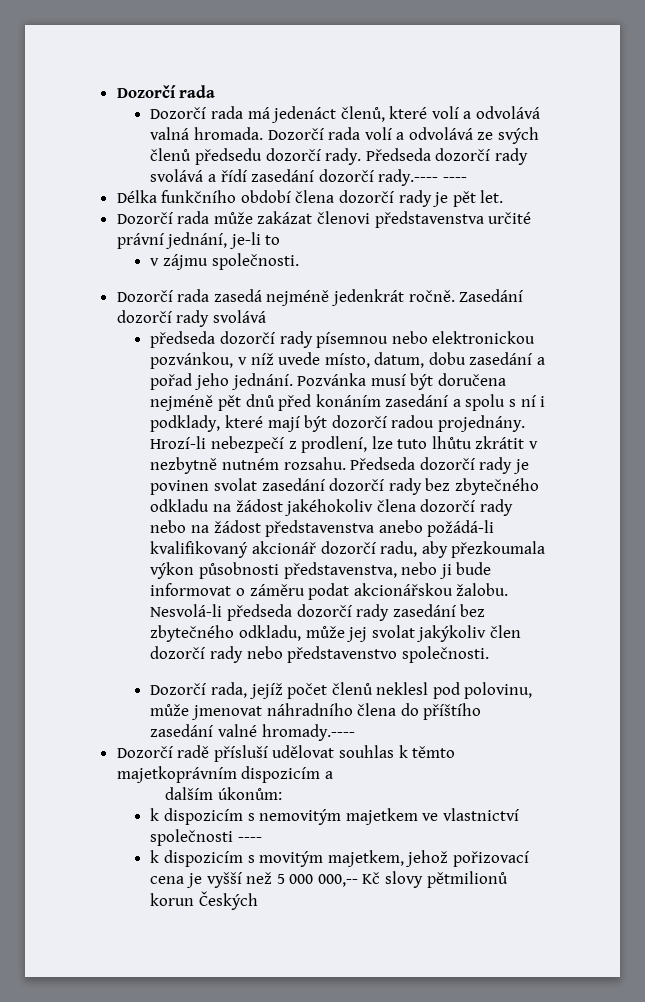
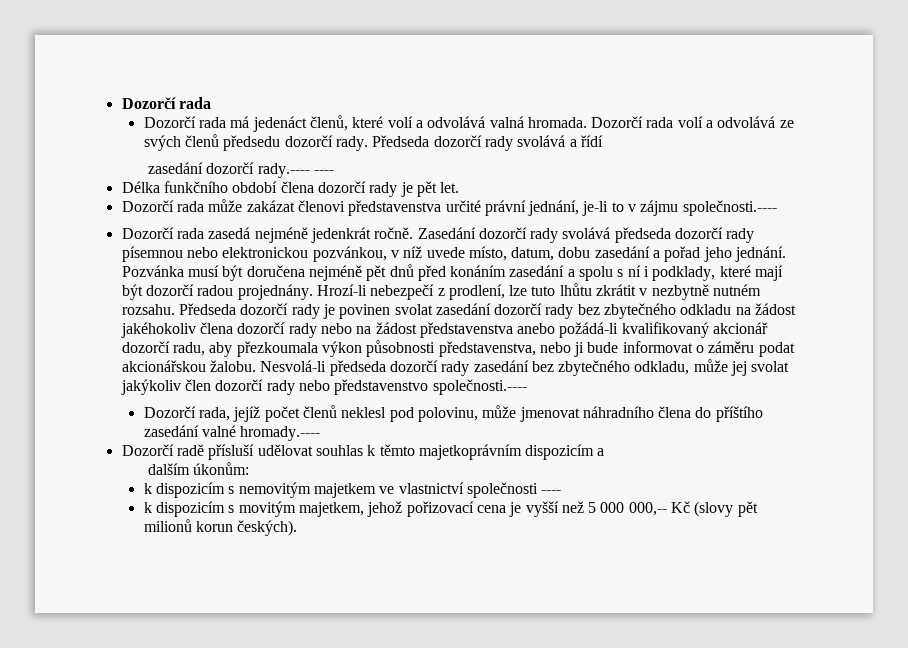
(248, 175) none -> (603, 141) //
(281, 240) // -> (624, 207) none
[211,253,299,270] společnosti. -> [682,200,777,216] společnosti.----
(266, 316) // -> (611, 233) none
[401,646,489,663] společnosti. -> [432,379,527,395] společnosti.----
[385,871,508,888] [150,891,258,910] slovy pětmilionů korun Českých -> [694,501,758,517] [143,519,298,536] (slovy pět milionů korun českých).

